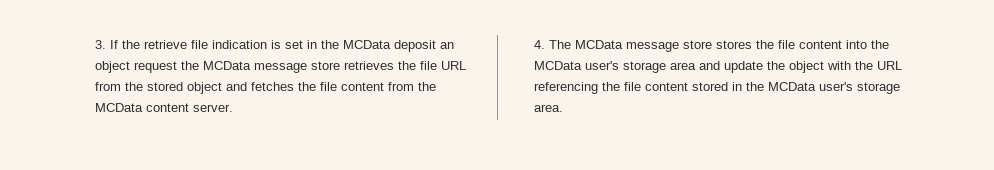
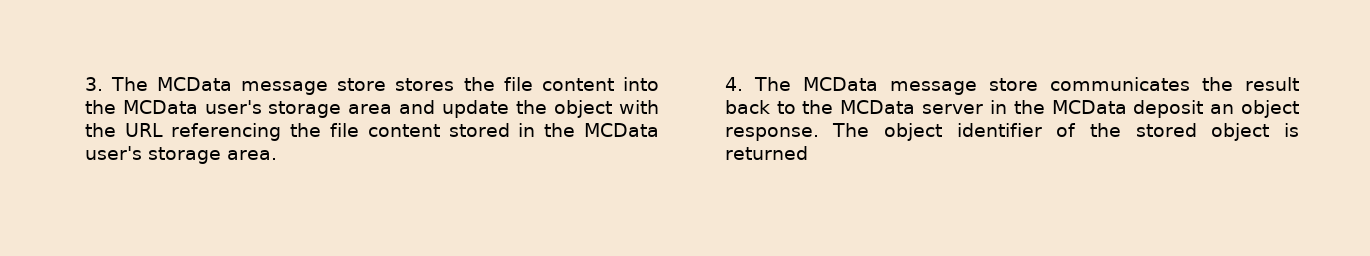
[109,40,454,52] [94,61,466,73] [94,82,436,94] [94,103,233,112] [533,40,545,49] If the retrieve file indication is set in the MCData deposit an object request the MCData message store retrieves the file URL from the stored object and fetches the file content from the MCData content server. // 4. -> (103, 84) none
(563, 108) none -> [724,77,1299,95] [724,100,1299,118] [724,123,1299,141] [724,146,808,160] // 4. The MCData message store communicates the result back to the MCData server in the MCData deposit an object response. The object identifier of the stored object is returned

